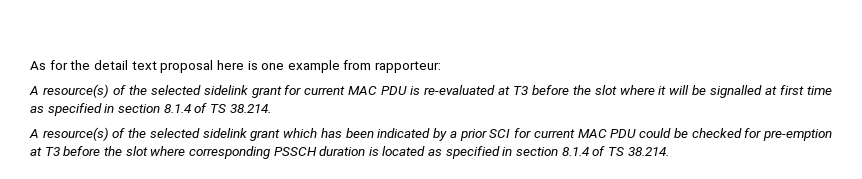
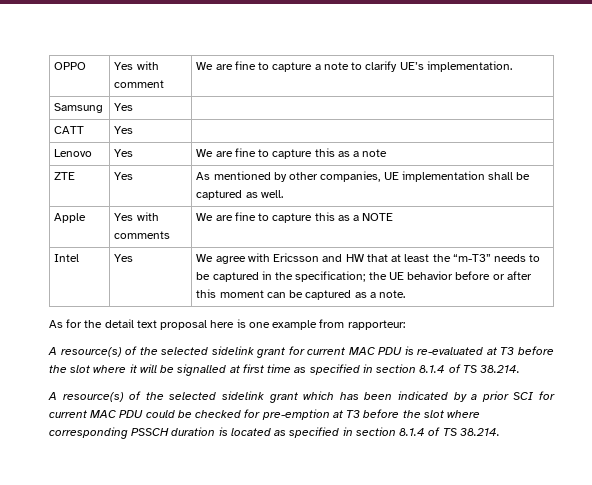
(30, 65) none -> [54,62,87,70] [114,61,159,70] [114,80,165,88] [196,61,512,72] [54,103,104,113] [114,103,134,111] [54,126,85,134] [114,126,134,134] [54,149,93,157] [114,149,134,157] [196,148,388,159] [54,172,76,180] [114,172,134,180] [196,171,531,182] [196,190,283,200] [54,213,87,223] [114,212,159,221] [114,231,171,239] [196,212,394,223] [54,254,80,262] [114,254,134,262] [196,253,541,264] [196,271,532,282] [196,289,406,300] OPPO | Yes with comment | We are fine to capture a note to clarify UE’s implementation. // Samsung | Yes | // CATT | Yes | // Lenovo | Yes | We are fine to capture this as a note // ZTE | Yes | As mentioned by other companies, UE implementation shall be captured as well. // Apple | Yes with comments | We are fine to capture this as a NOTE // Intel | Yes | We agree with Ericsson and HW that at least the “m-T3” needs to be captured in the specification; the UE behavior before or after this moment can be captured as a note. //

